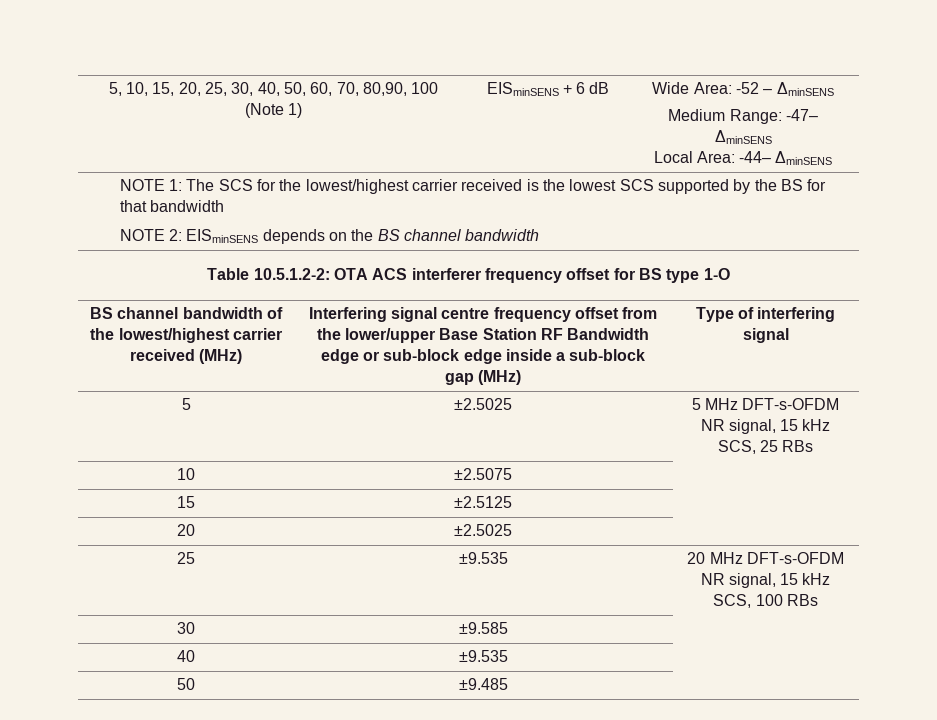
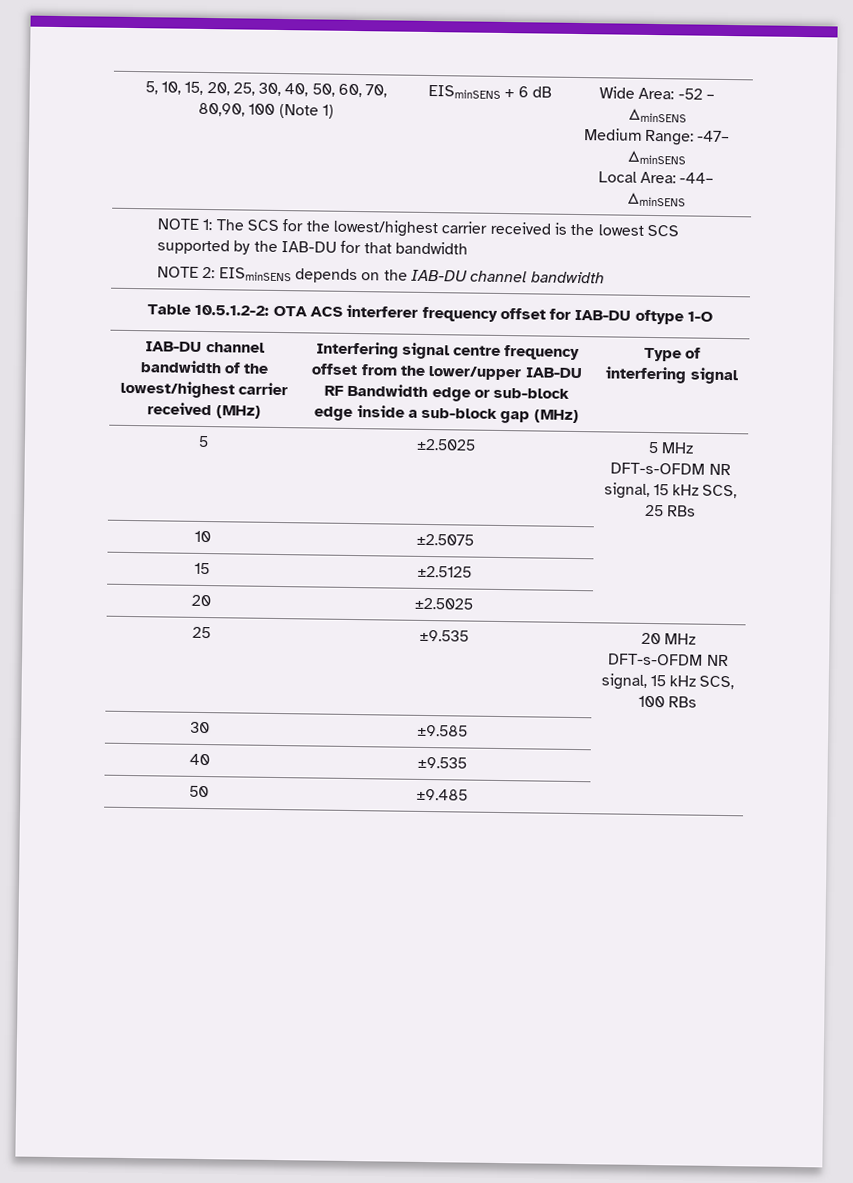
[780,179,803,191] BS -> [280,241,337,253] IAB-DU
[377,229,400,241] BS -> [410,269,468,282] IAB-DU
[638,268,700,283] BS type -> [574,309,684,325] IAB-DU oftype
[90,307,114,319] BS -> [145,341,203,352] IAB-DU
[439,328,537,340] Base Station -> [524,367,583,379] IAB-DU

